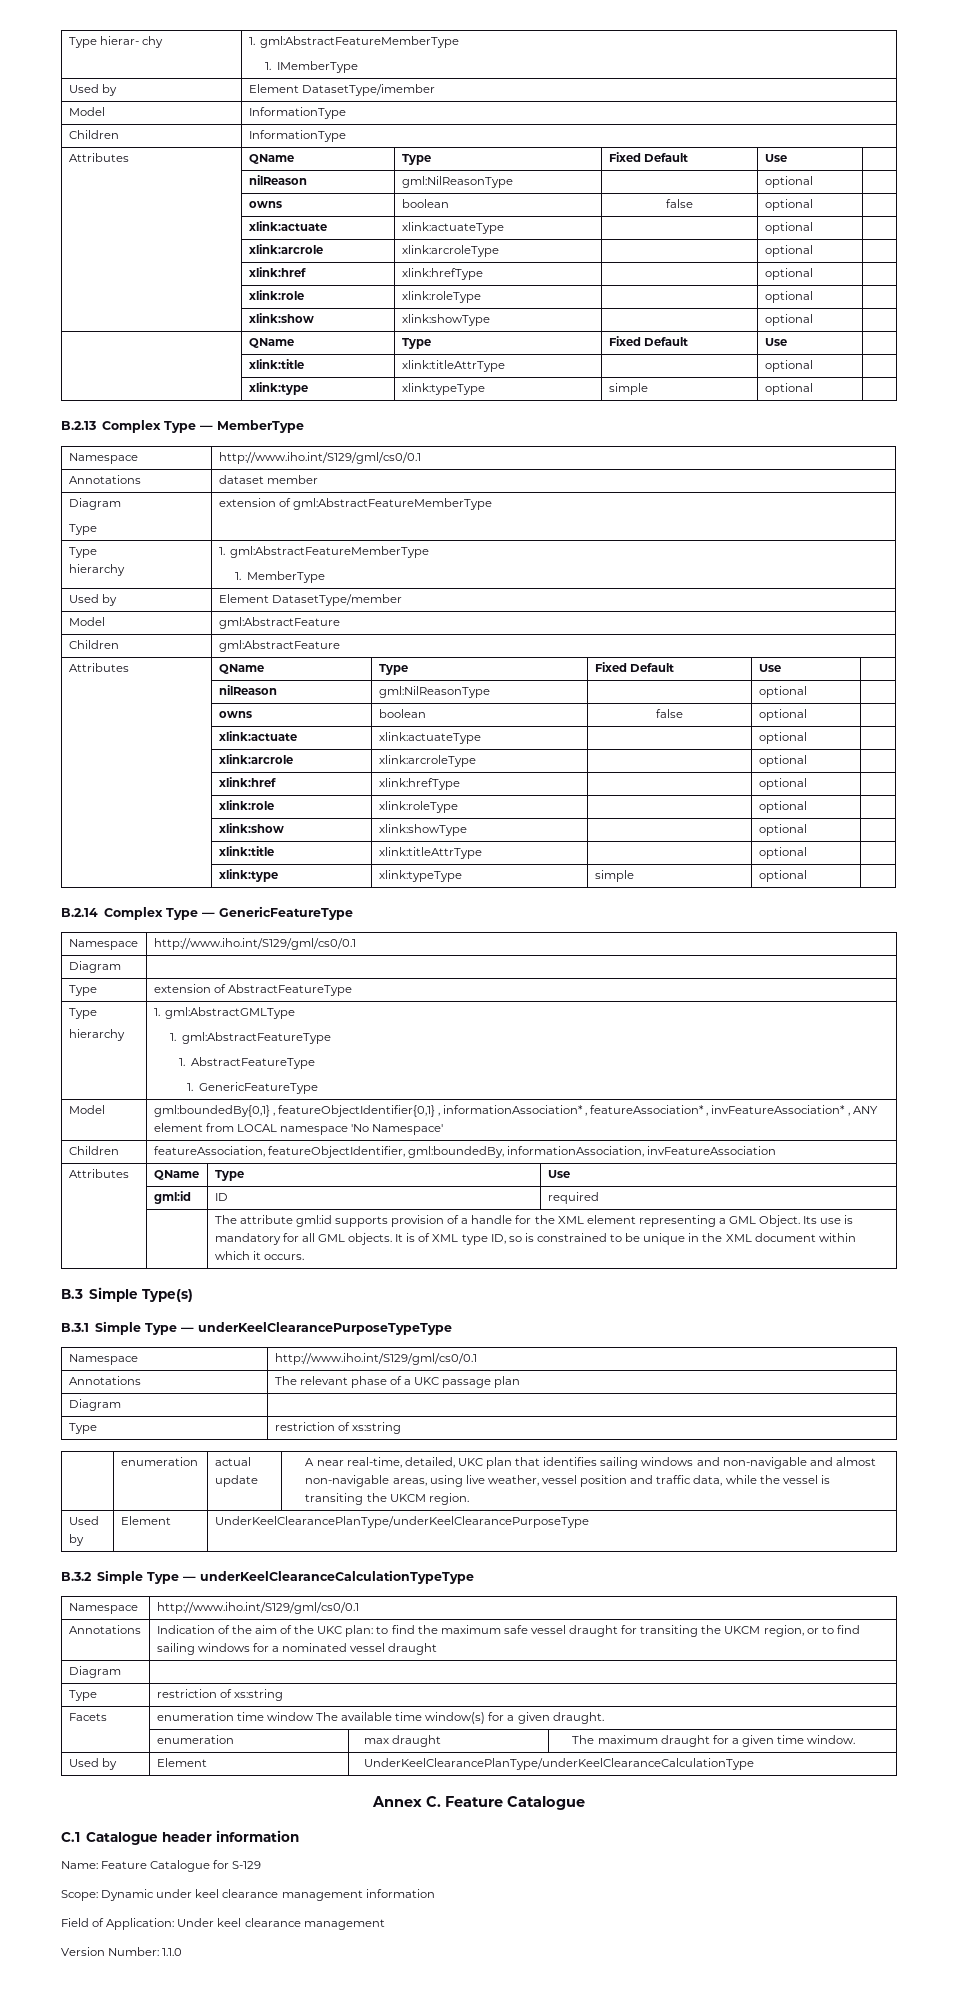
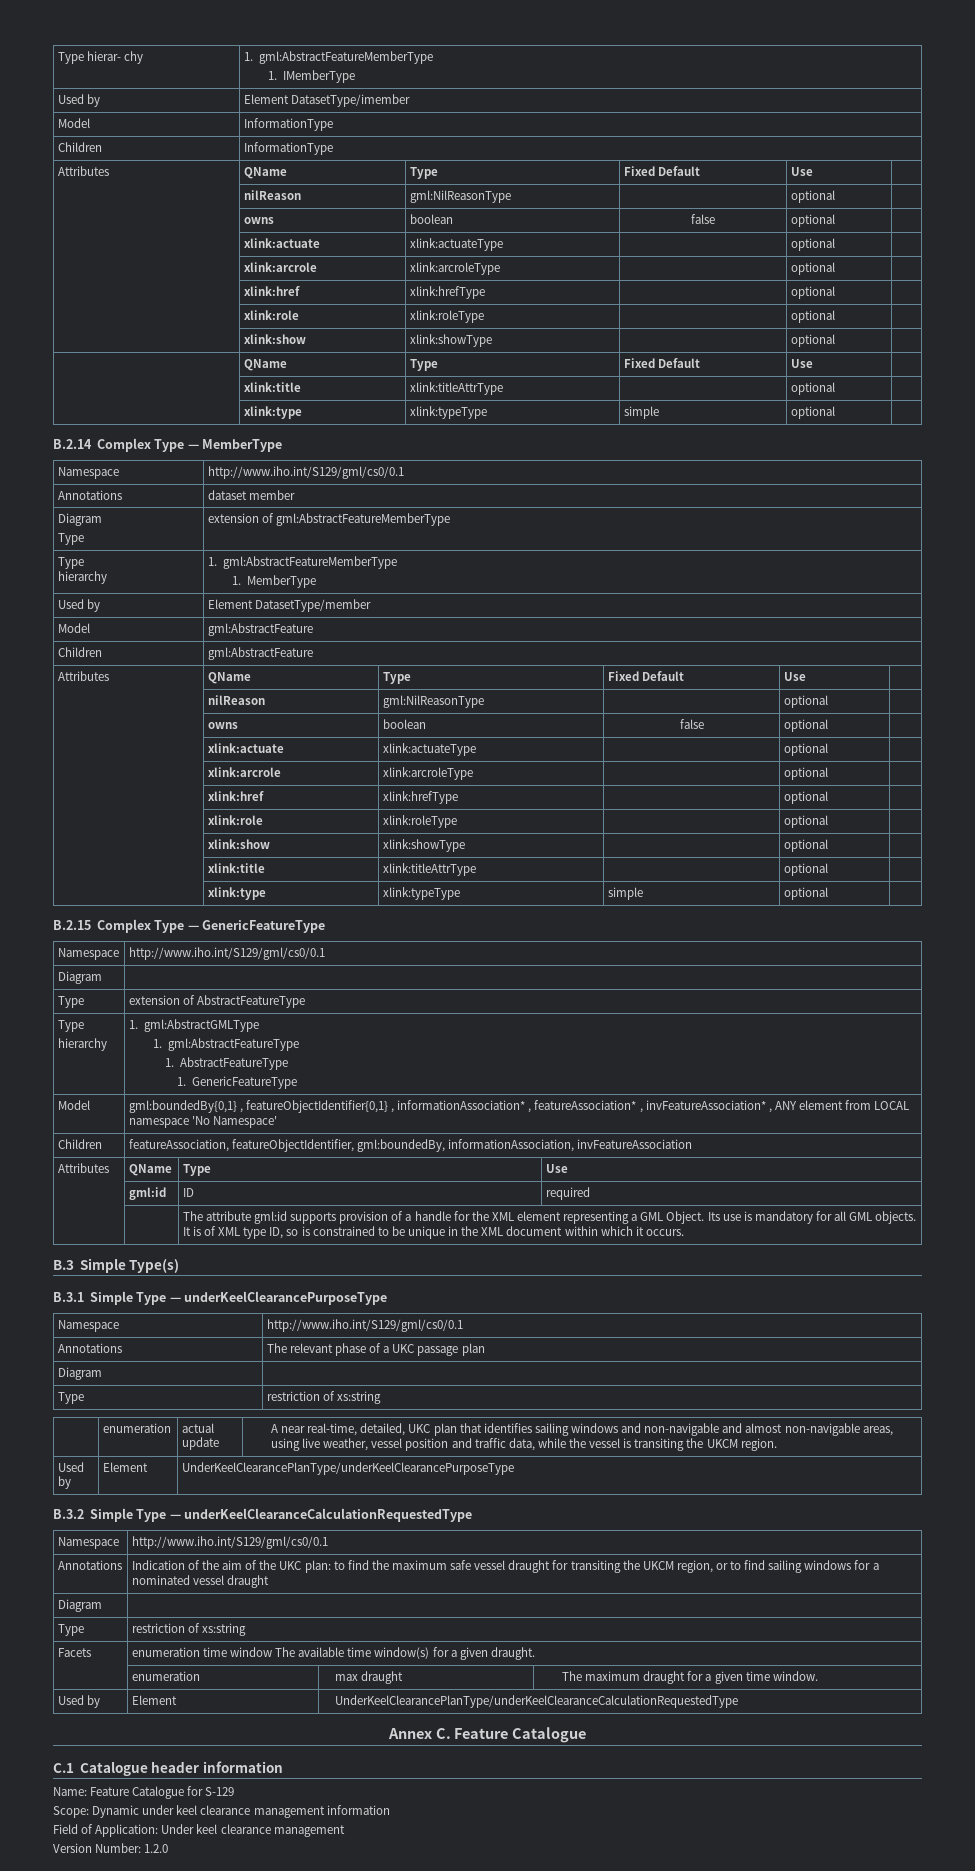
[61,421,96,430] B.2.13 -> [53,439,92,449] B.2.14
[61,908,98,917] B.2.14 -> [53,920,91,930] B.2.15
[197,1322,452,1335] underKeelClearancePurposeTypeType -> [183,1291,387,1305] underKeelClearancePurposeType
[199,1570,474,1584] underKeelClearanceCalculationTypeType -> [183,1508,472,1522] underKeelClearanceCalculationRequestedType
[364,1758,755,1770] UnderKeelClearancePlanType/underKeelClearanceCalculationType -> [334,1695,738,1708] UnderKeelClearancePlanType/underKeelClearanceCalculationRequestedType
[162,1948,183,1956] 1.1.0 -> [144,1844,169,1853] 1.2.0

